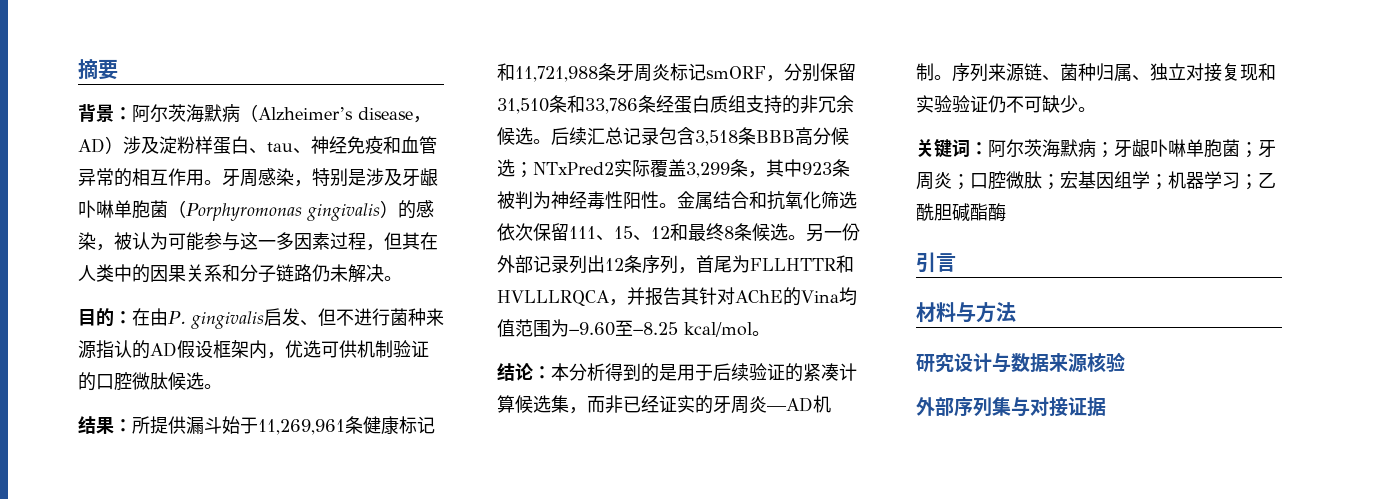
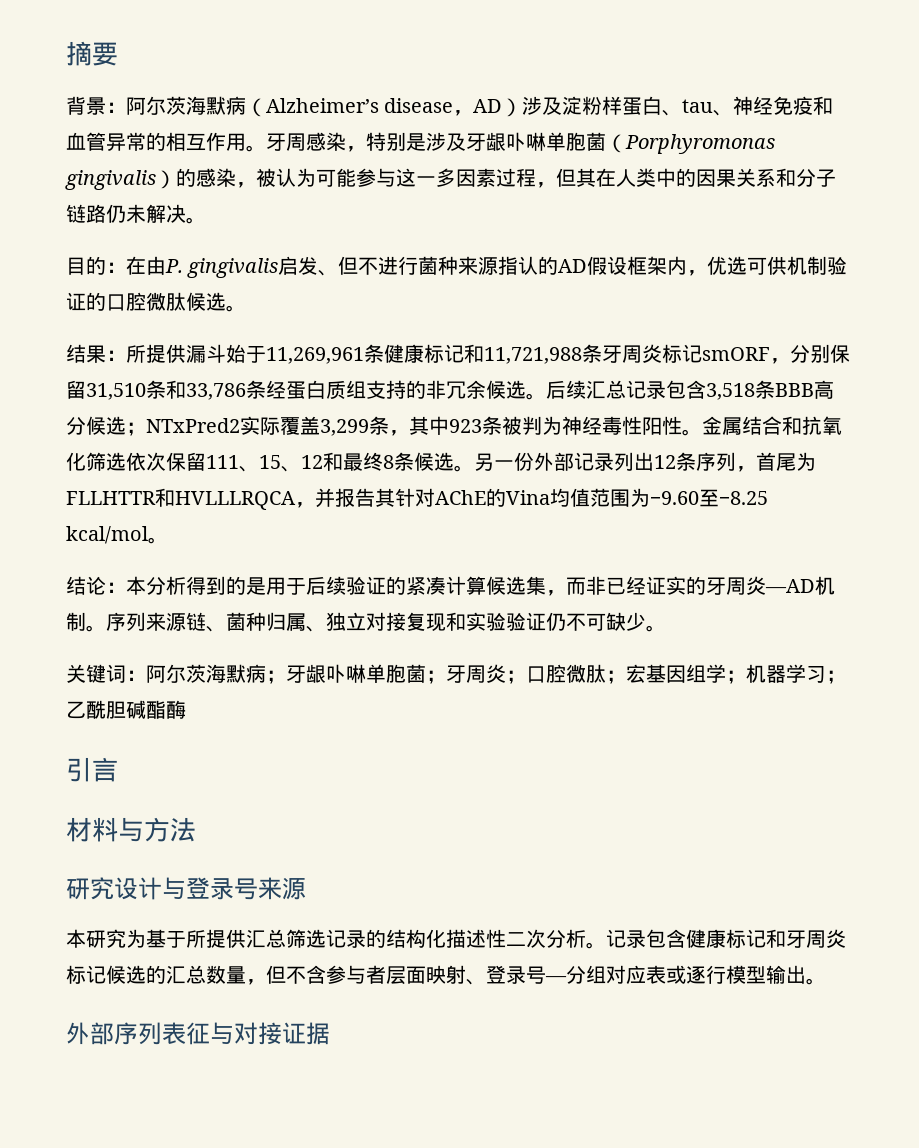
[1011,352,1125,372] 数据来源核验 -> [186,877,306,900] [66,929,846,949] [66,965,826,985] 登录号来源 // 本研究为基于所提供汇总筛选记录的结构化描述性二次分析。记录包含健康标记和牙周炎标记候选的汇总数量，但不含参与者层面映射、登录号—分组对应表或逐行模型输出。
[992,397,1011,416] 集 -> [162,1022,210,1045] 表征

